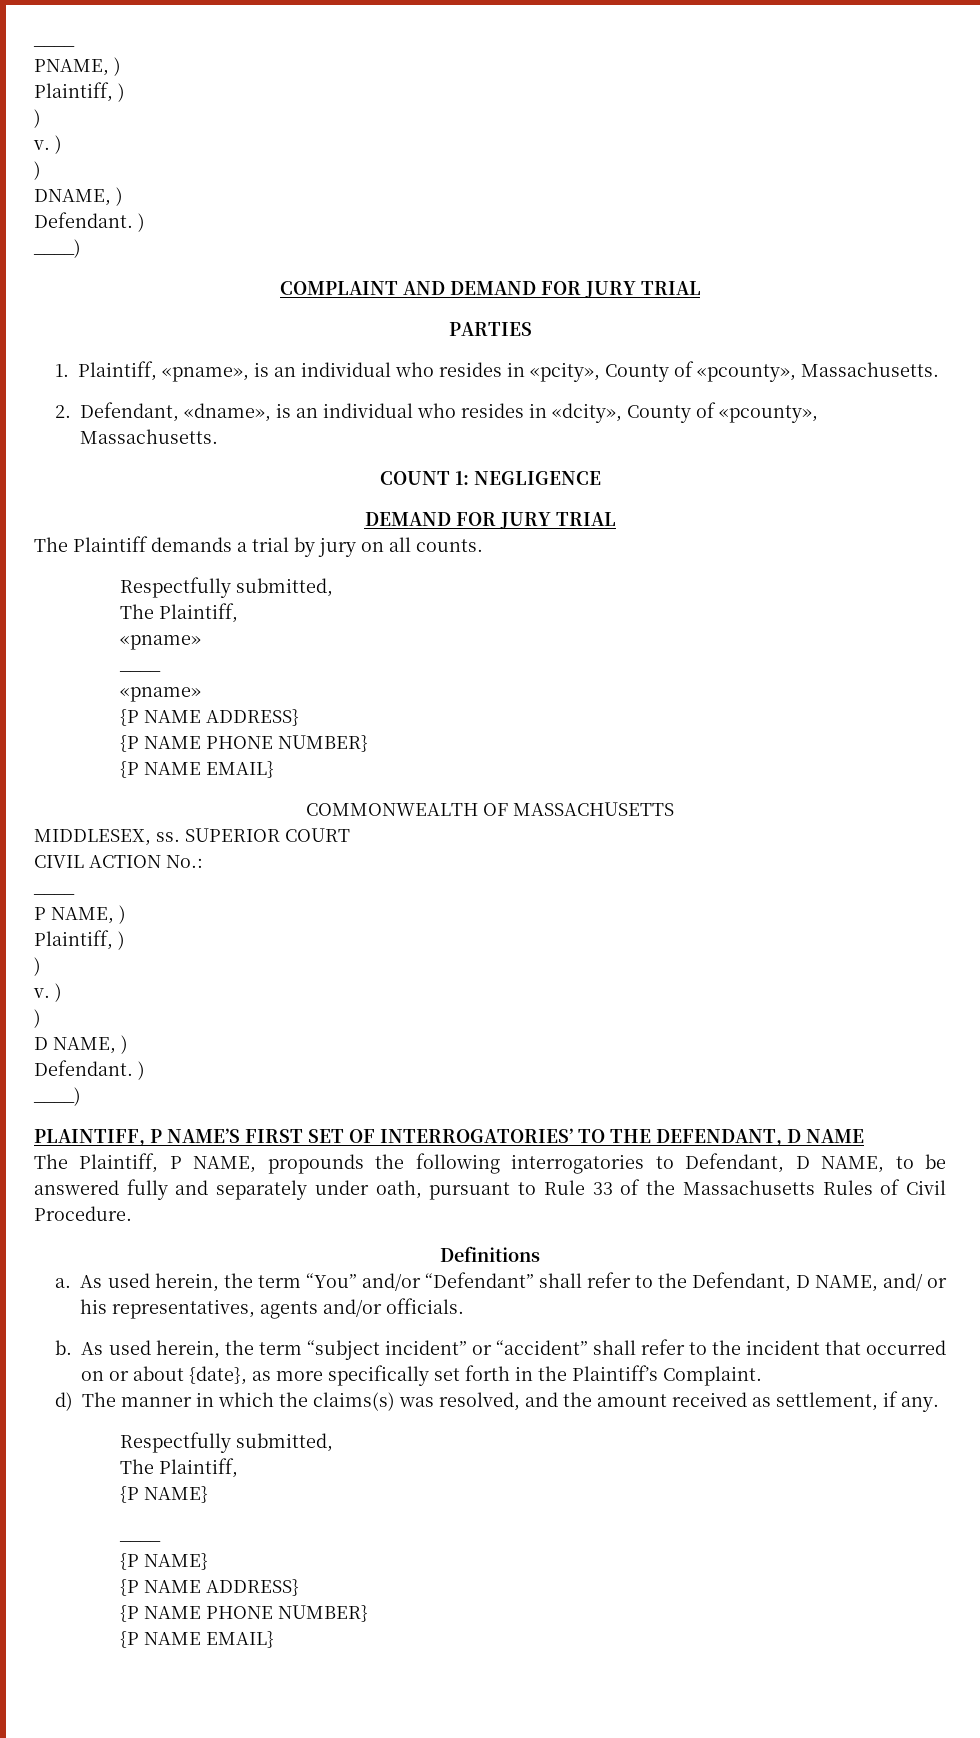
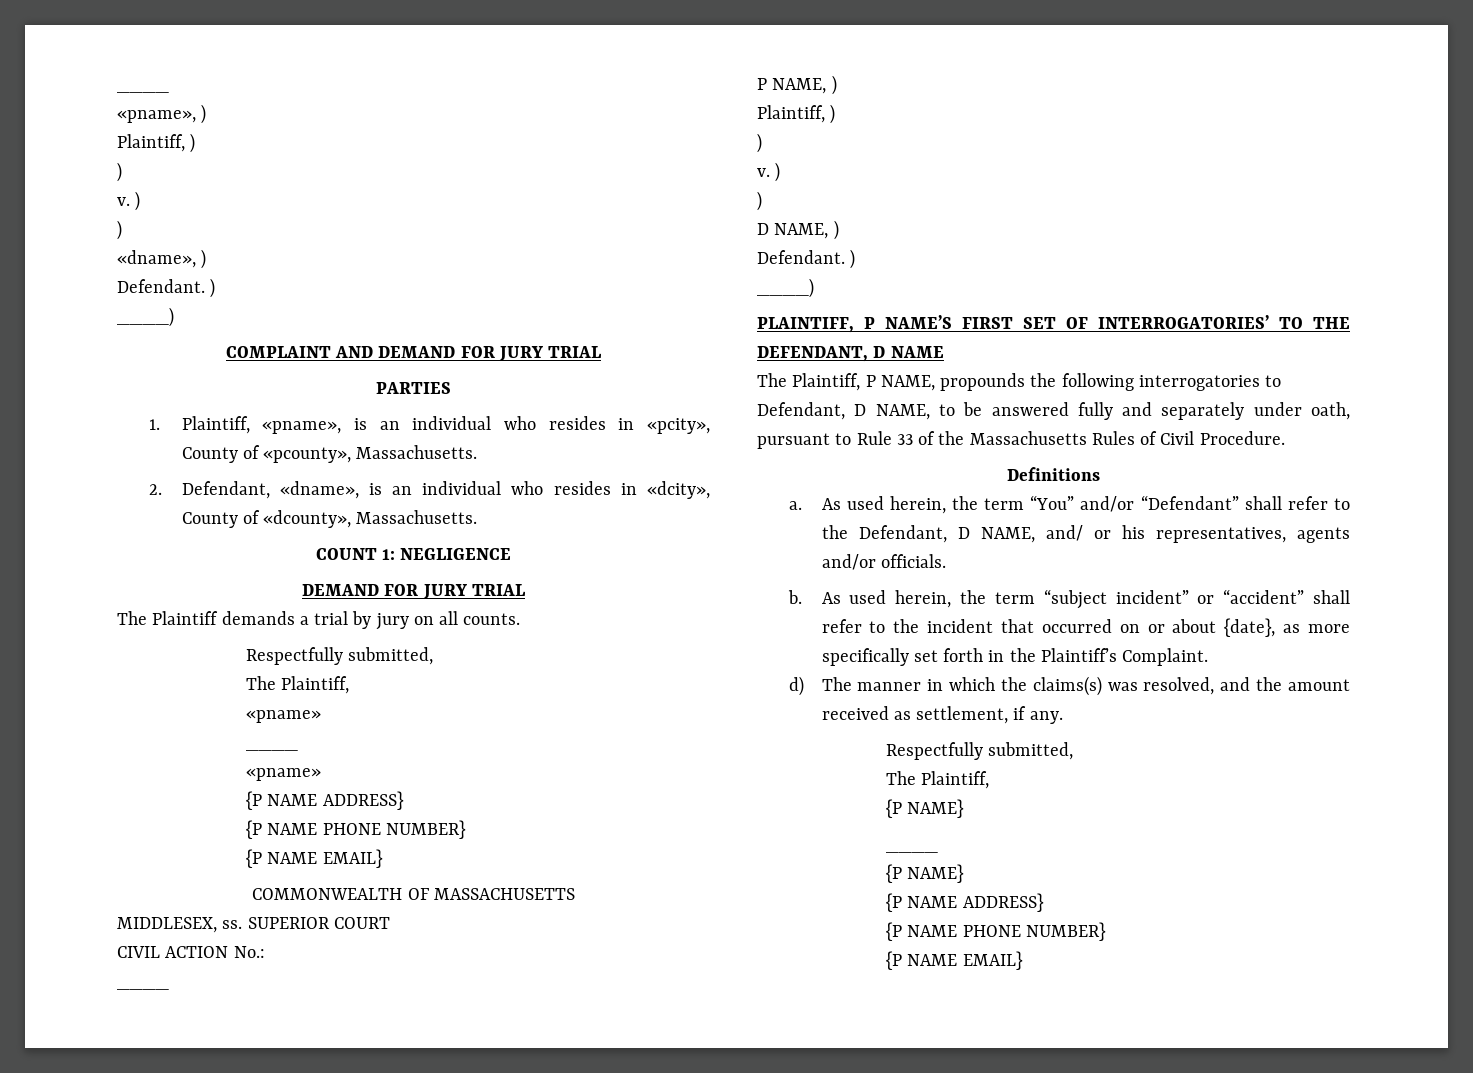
[33,46,75,47] [34,57,121,76] [34,82,125,102] [34,109,41,128] [33,135,62,154] [34,161,41,180] [34,189,111,206] ____ // PNAME, ) // Plaintiff, ) // ) // v. ) // ) // DNAME, -> [117,90,169,93] [117,104,207,124] [117,133,196,153] [117,162,122,182] [117,191,141,211] [117,220,122,240] [117,250,196,268] ____ // «pname», ) // Plaintiff, ) // ) // v. ) // ) // «dname»,
[719,405,819,423] «pcounty», -> [263,510,352,528] «dcounty»,

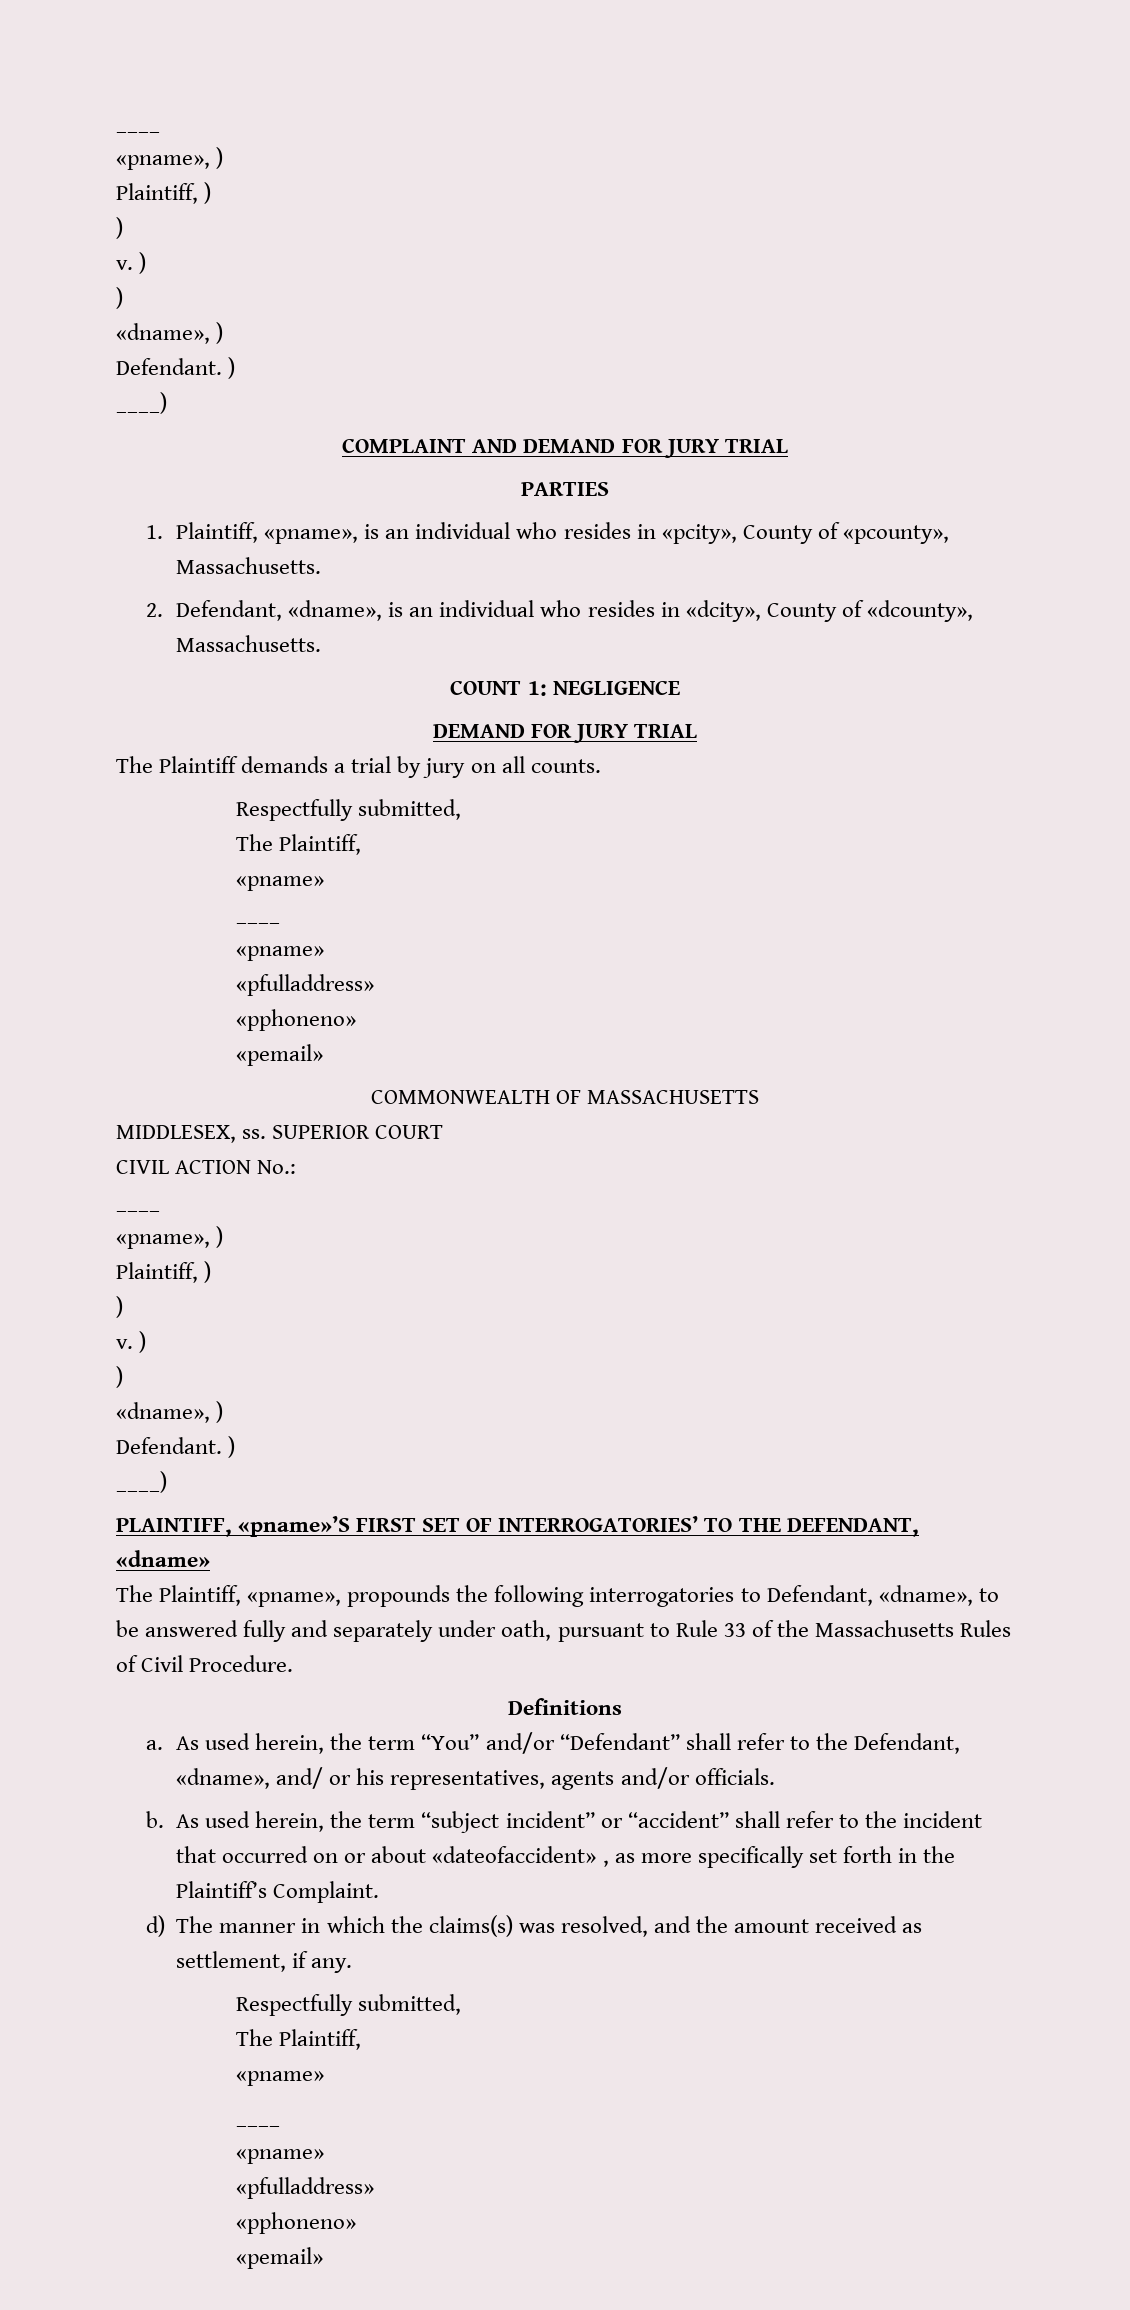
[246,791,404,810] [246,820,466,839] [246,849,383,868] {P NAME ADDRESS} // {P NAME PHONE NUMBER} // {P NAME EMAIL} -> [236,974,375,996] [236,1009,357,1031] [236,1044,324,1066] «pfulladdress» // «pphoneno» // «pemail»
[757,75,837,95] [757,104,836,124] [757,133,762,153] [757,162,781,182] [757,191,762,211] [757,223,829,239] P NAME, ) // Plaintiff, ) // ) // v. ) // ) // D NAME, -> [116,1226,224,1249] [116,1261,212,1283] [116,1296,123,1318] [116,1331,147,1353] [116,1366,123,1388] [116,1402,210,1423] «pname», ) // Plaintiff, ) // ) // v. ) // ) // «dname»,
[864,315,952,329] P NAME’S -> [238,1515,351,1537] «pname»’S
[873,346,944,358] [757,373,935,391] D NAME // The Plaintiff, P NAME, -> [116,1550,210,1567] [116,1585,342,1607] «dname» // The Plaintiff, «pname»,
[854,404,930,420] D NAME, -> [878,1585,973,1606] «dname»,
[957,527,1035,543] D NAME, -> [176,1768,271,1789] «dname»,
[1224,618,1276,637] {date}, -> [432,1846,609,1867] «dateofaccident» ,
[886,799,965,818] [886,850,939,853] [886,864,965,883] [886,893,1044,912] [886,922,1106,941] [886,951,1023,970] {P NAME} // ____ // {P NAME} // {P NAME ADDRESS} // {P NAME PHONE NUMBER} // {P NAME EMAIL} -> [236,2071,325,2086] [236,2124,281,2127] [236,2149,325,2164] [236,2177,375,2199] [236,2212,357,2234] [236,2247,324,2269] «pname» // ____ // «pname» // «pfulladdress» // «pphoneno» // «pemail»

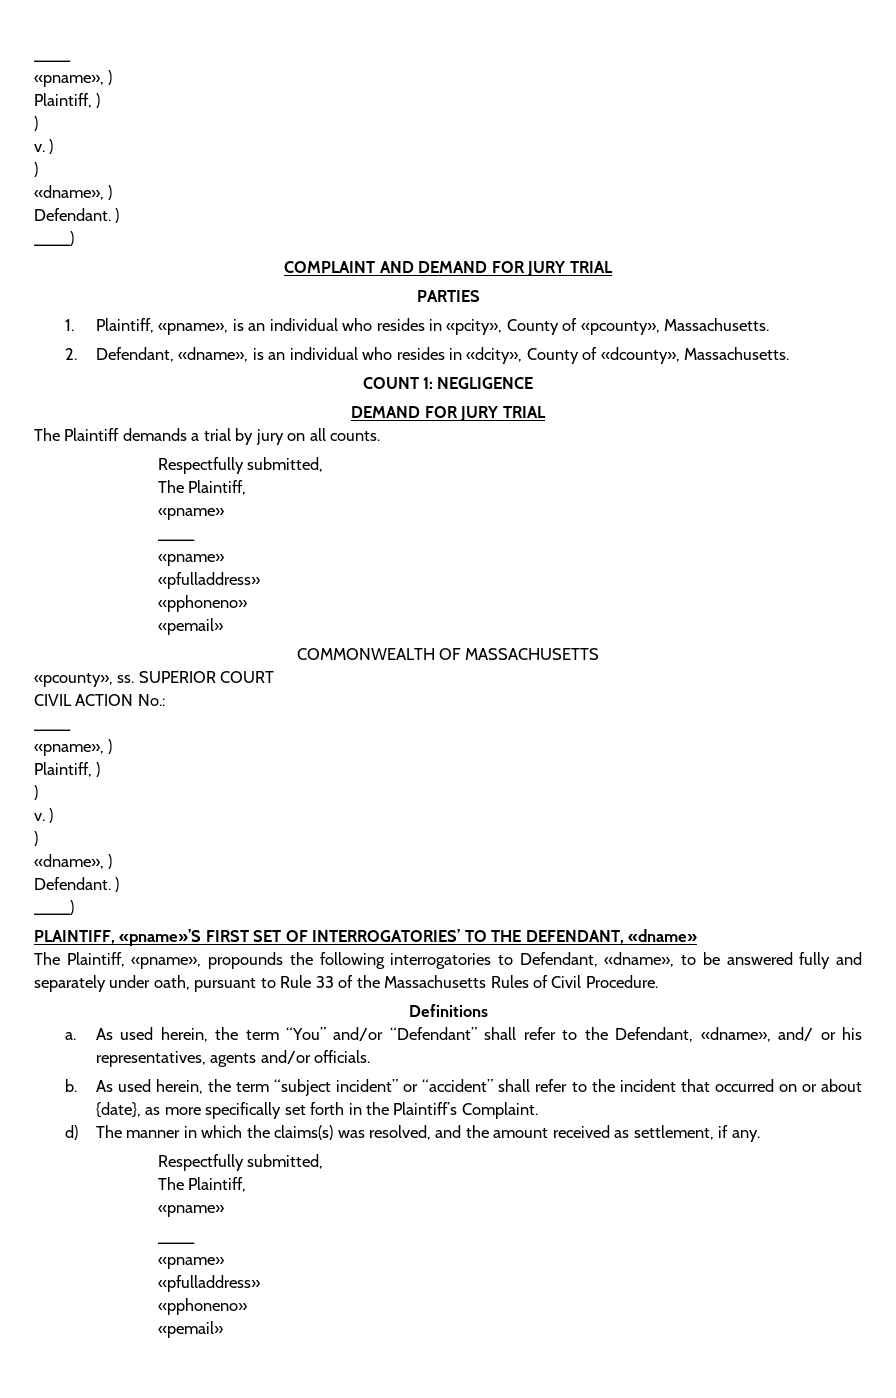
[116,1125,236,1143] MIDDLESEX, -> [34,673,113,687] «pcounty»,
[432,1846,609,1867] «dateofaccident» , -> [95,1102,141,1118] {date},

